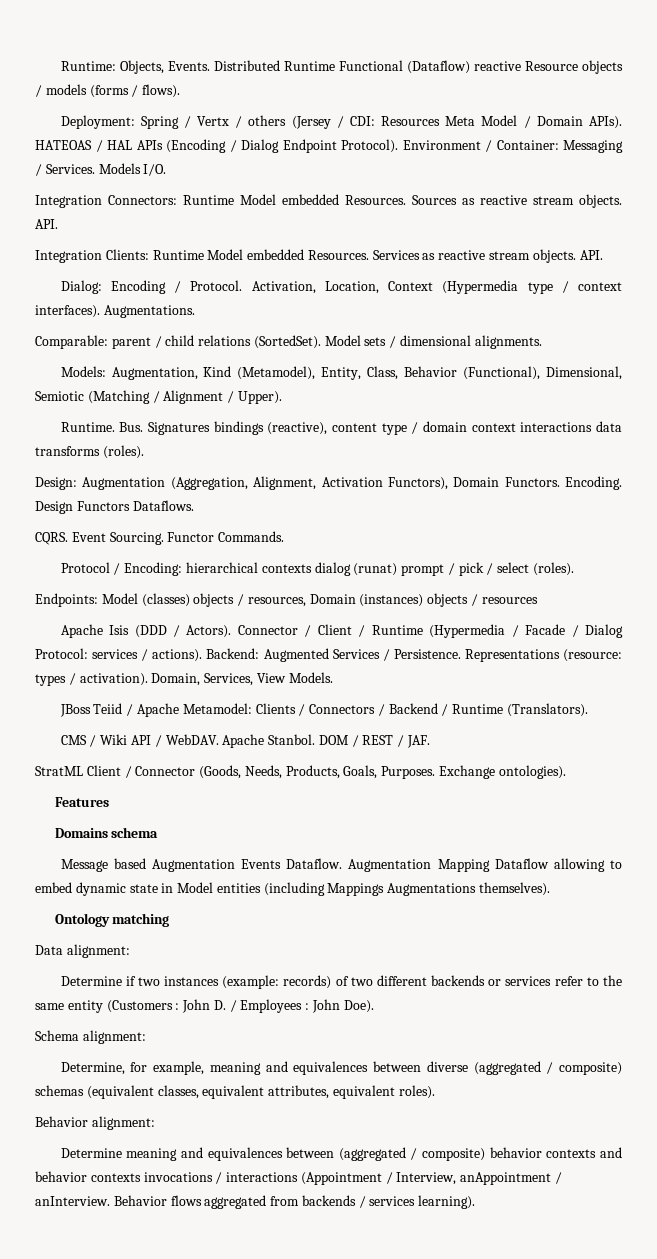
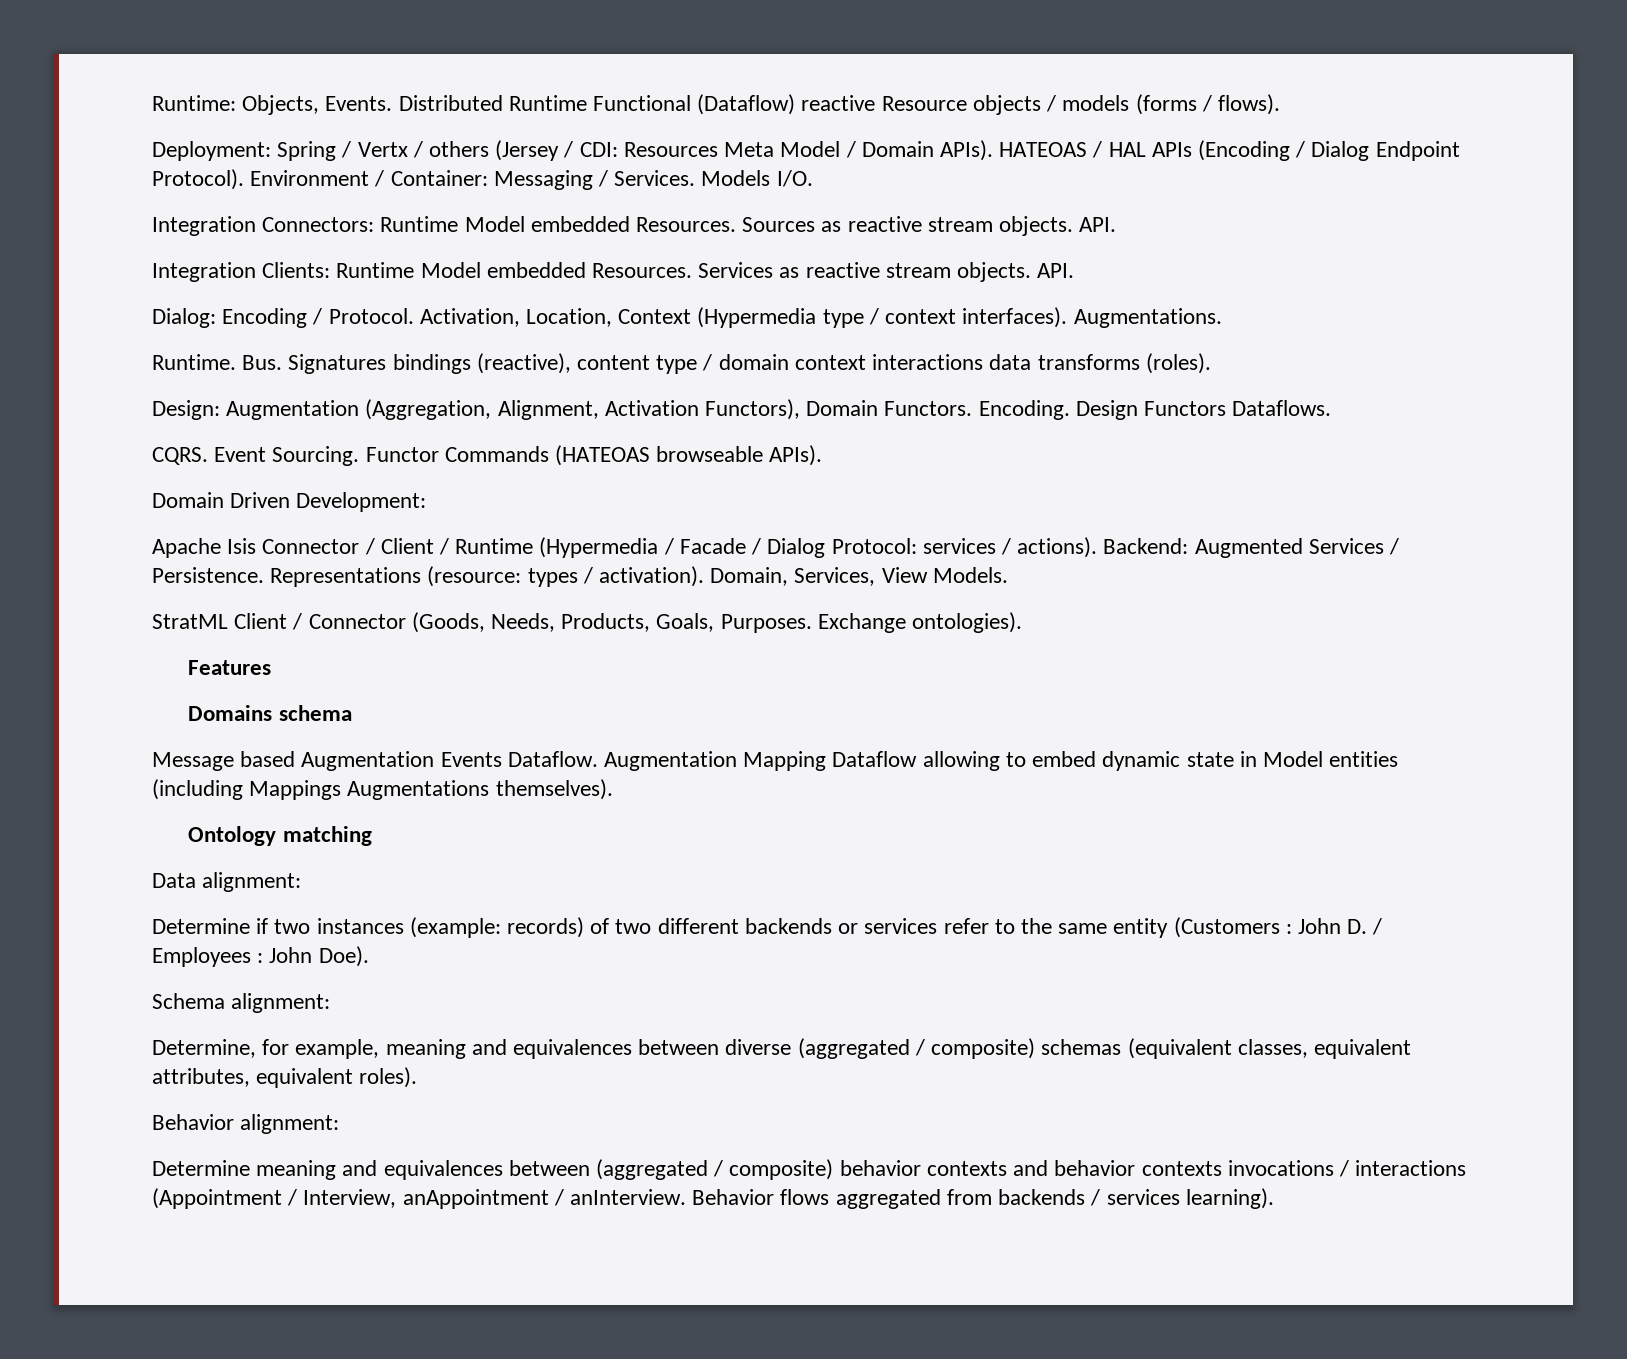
[35,335,542,349] [60,366,622,380] [35,390,282,404] // Comparable: parent / child relations (SortedSet). Model sets / dimensional alignments. // Models: Augmentation, Kind (Metamodel), Entity, Class, Behavior (Functional), Dimensional, Semiotic (Matching / Alignment / Upper). -> (1222, 318) none
[218,531,285,542] [60,562,574,576] [35,593,538,607] Commands. // Protocol / Encoding: hierarchical contexts dialog (runat) prompt / pick / select (roles). // Endpoints: Model (classes) objects / resources, Domain (instances) objects / resources -> [444,445,823,466] [152,492,427,512] Commands (HATEOAS browseable APIs). // Domain Driven Development:
[134,625,232,638] (DDD / Actors). -> (257, 546) none
[59,703,588,717] [60,734,430,748] // JBoss Teiid / Apache Metamodel: Clients / Connectors / Backend / Runtime (Translators). // CMS / Wiki API / WebDAV. Apache Stanbol. DOM / REST / JAF. -> (1008, 575) none

